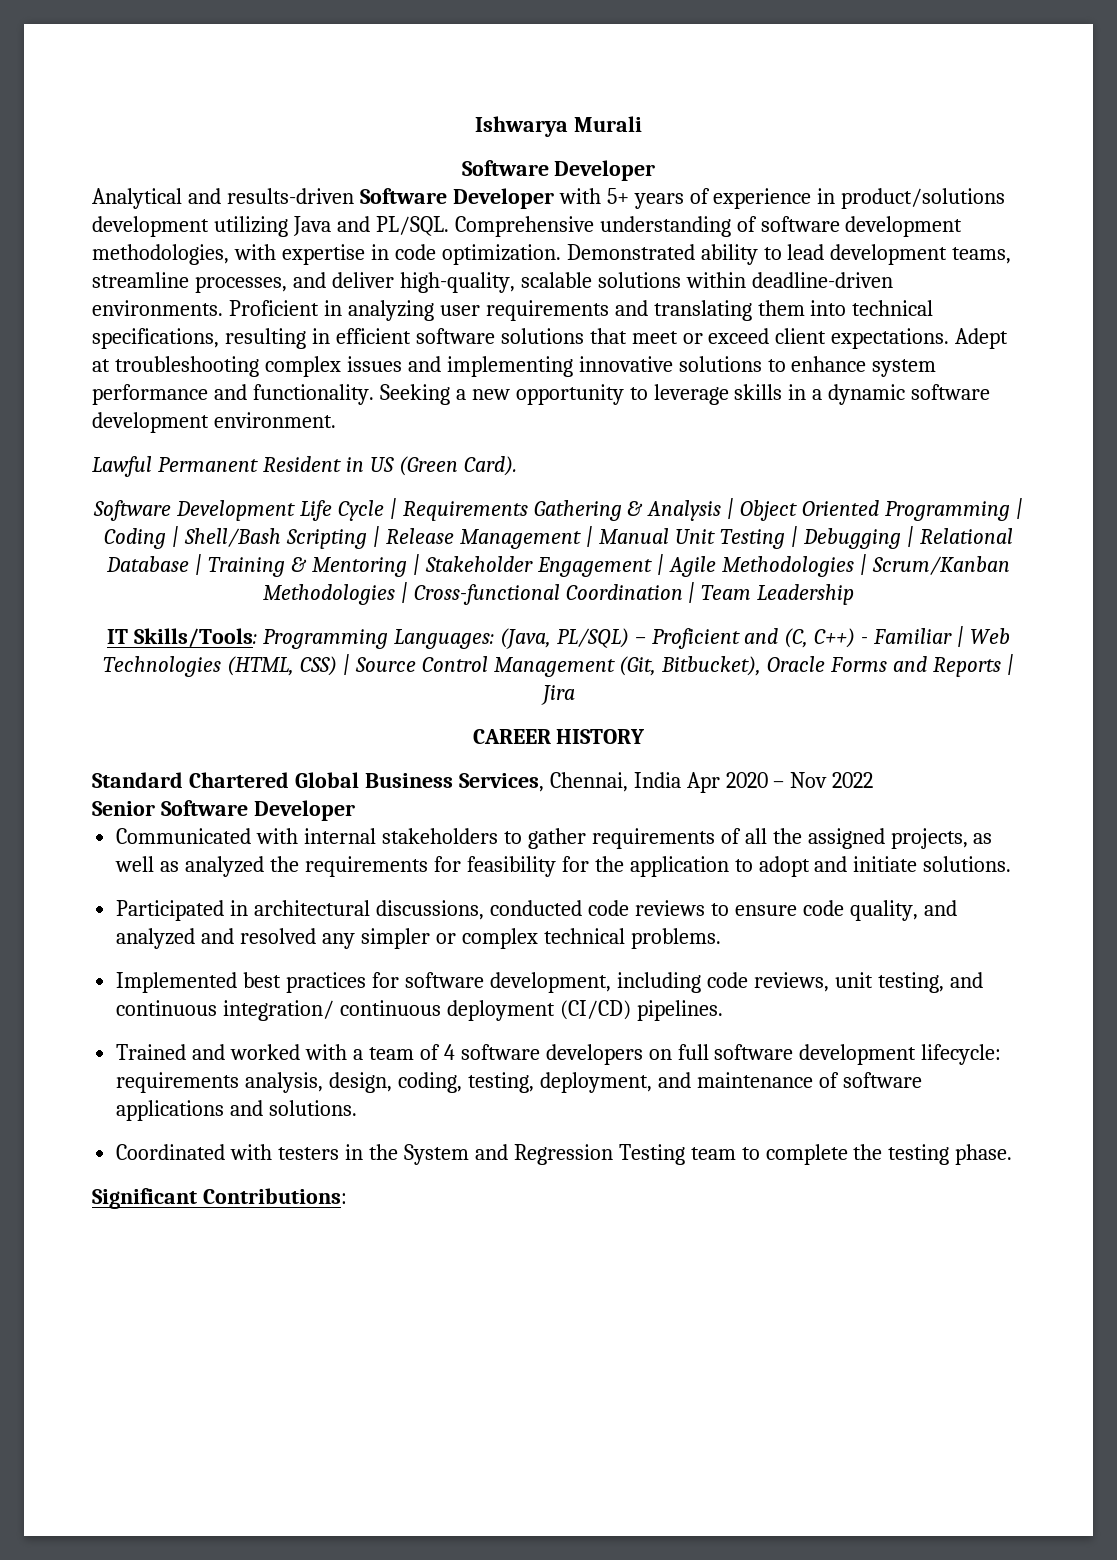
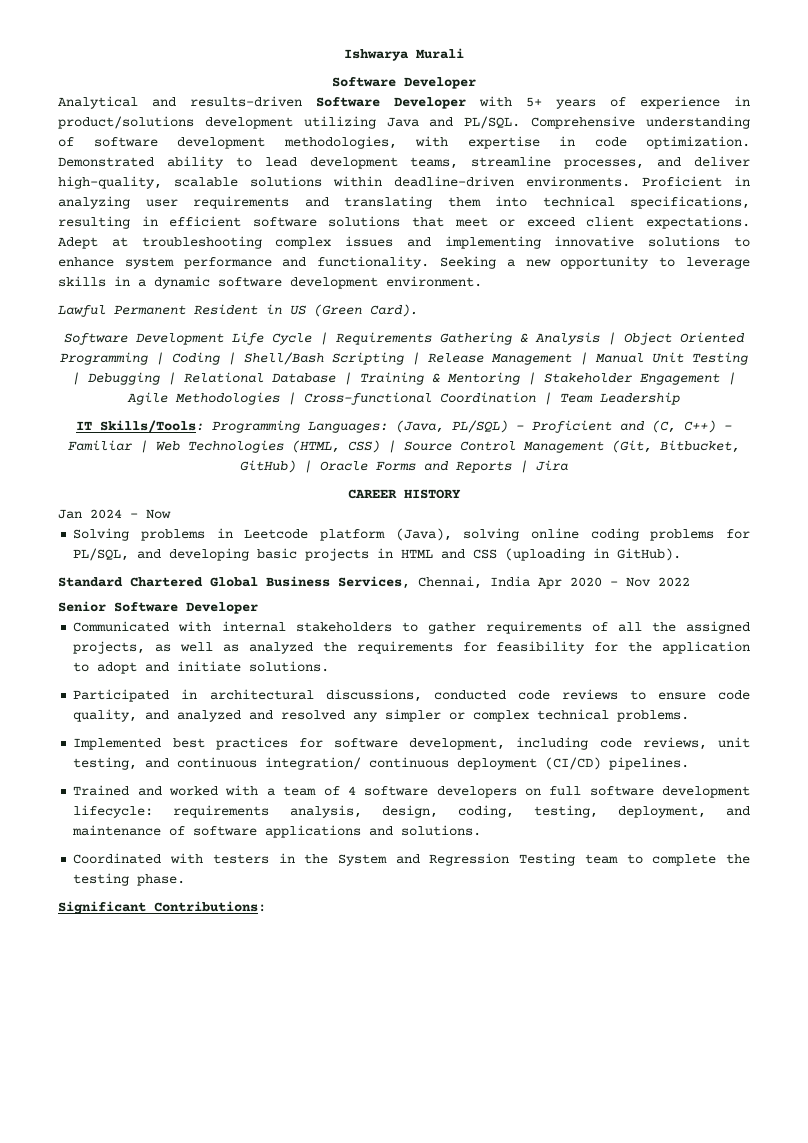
[871,556,1010,575] [262,582,408,605] Scrum/Kanban Methodologies | -> (296, 398) none
[661,656,762,676] Bitbucket), -> [660,440,740,453] [240,460,312,473] Bitbucket, GitHub) |
(646, 736) none -> [58,509,171,519] [73,528,750,541] [73,548,682,561] // Jan 2024 – Now // Solving problems in Leetcode platform (Java), solving online coding problems for PL/SQL, and developing basic projects in HTML and CSS (uploading in GitHub).

